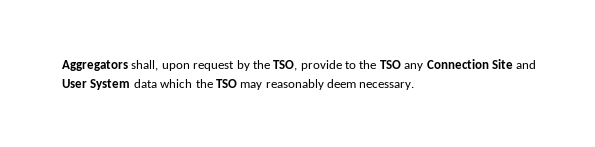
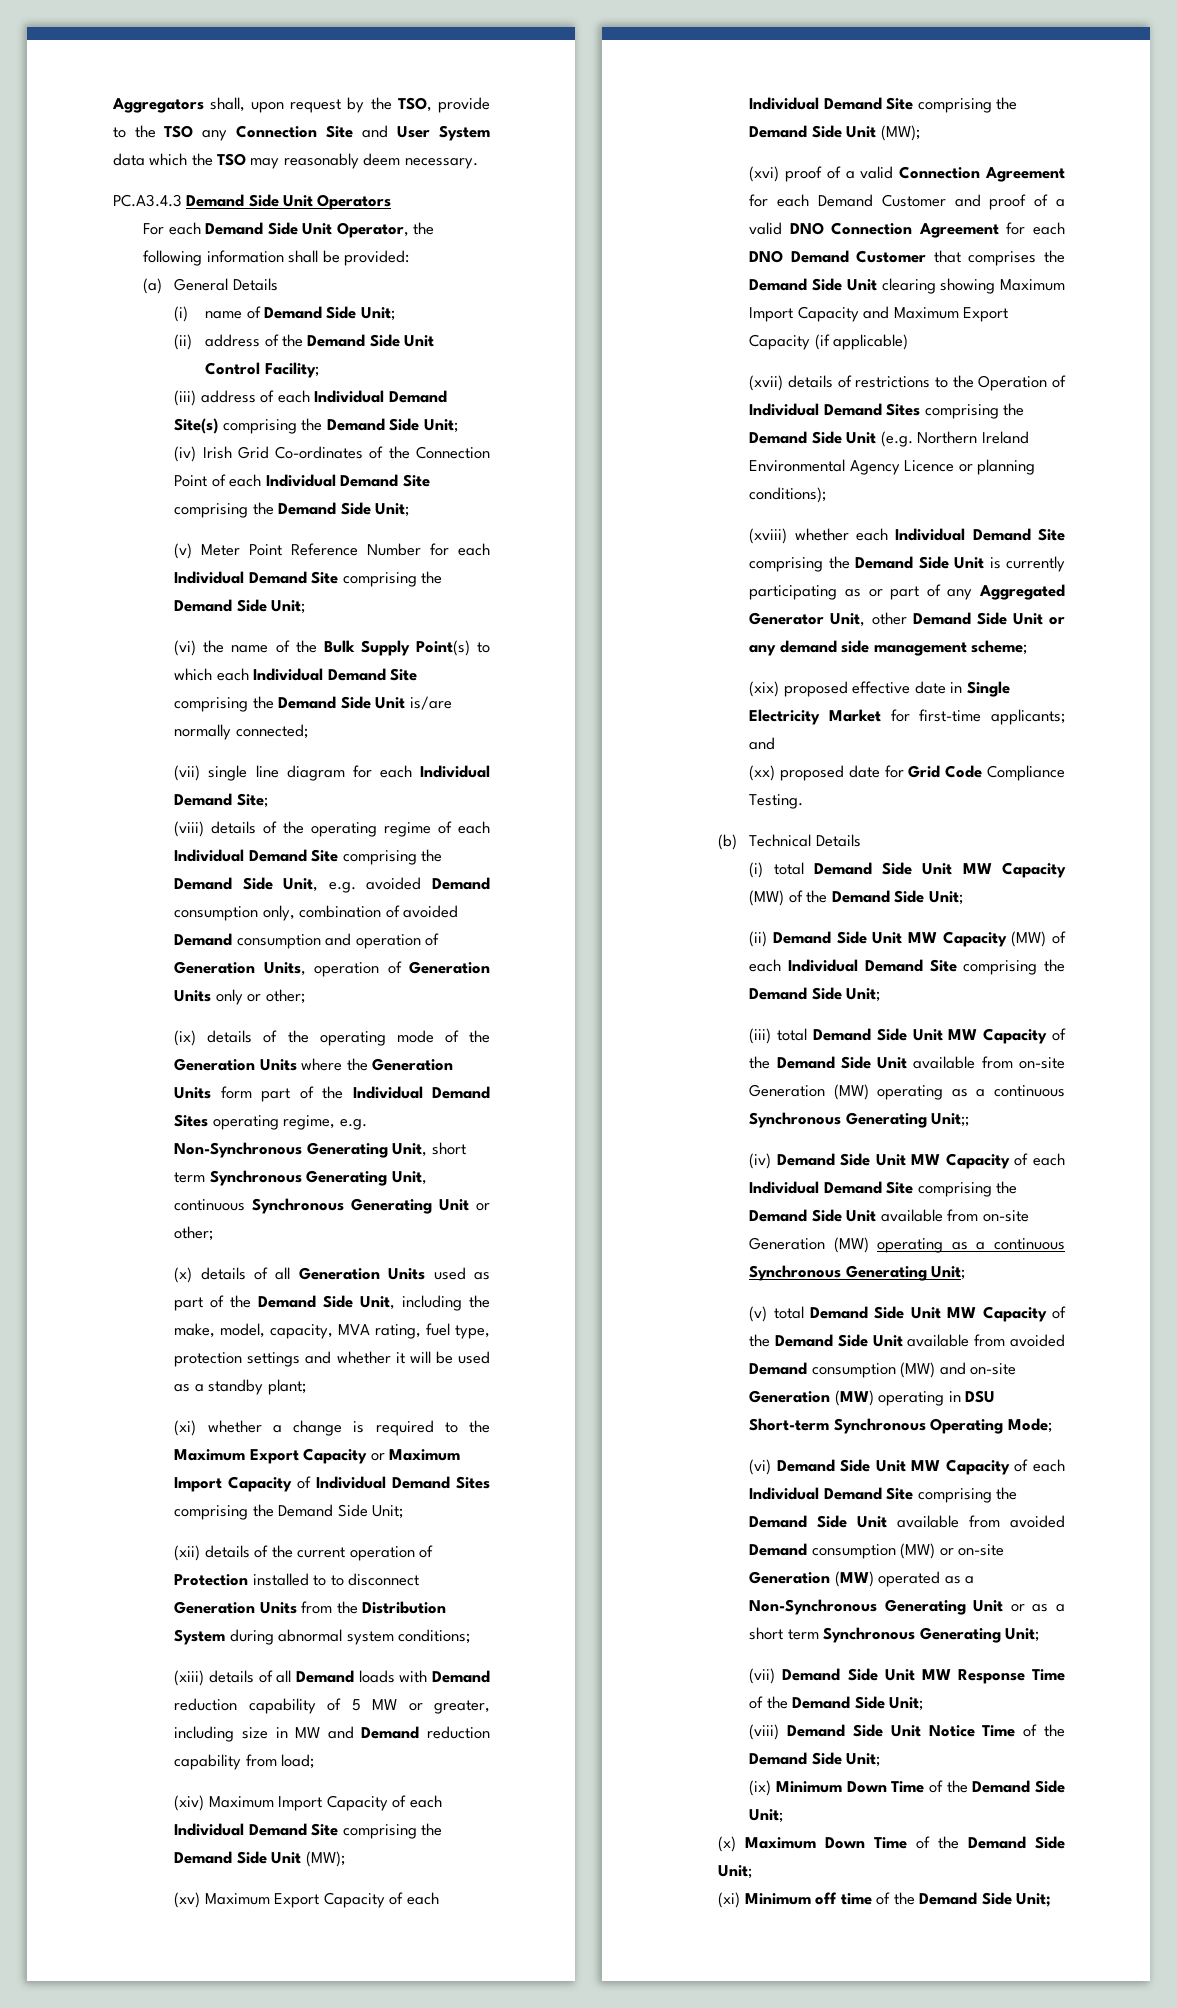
(415, 86) none -> [112,194,392,210] [143,222,435,238] [143,250,410,266] [143,278,278,294] [174,306,395,322] [174,334,435,350] [205,362,319,378] [174,390,447,406] [174,418,458,434] [174,446,490,462] [174,474,430,487] [174,502,410,518] [174,543,490,559] [174,571,443,587] [174,599,306,614] [174,640,490,656] [174,668,418,681] [174,696,452,712] [174,724,308,740] [174,765,491,781] [174,793,268,808] [174,821,490,837] [174,849,443,865] [174,877,490,893] [174,905,459,921] [174,933,440,949] [174,961,491,977] [174,989,305,1005] [174,1030,491,1046] [174,1058,454,1071] [174,1086,490,1102] [174,1114,367,1130] [174,1142,466,1158] [174,1170,427,1186] [174,1198,490,1214] [174,1226,214,1241] [174,1267,490,1283] [174,1295,490,1311] [174,1323,490,1339] [174,1351,491,1367] [174,1379,306,1395] [174,1420,490,1436] [174,1448,461,1464] [174,1476,491,1492] [174,1504,404,1520] [174,1545,434,1561] [174,1573,420,1586] [174,1601,447,1614] [174,1629,471,1645] [174,1670,491,1686] [174,1698,490,1714] [174,1726,491,1742] [174,1754,315,1770] [174,1795,442,1811] [174,1823,443,1839] [174,1851,345,1867] [174,1892,439,1908] [749,97,1018,113] [749,125,920,141] [749,166,1065,182] [749,194,1065,210] [749,222,1065,238] [749,250,1065,266] [749,278,1065,294] [749,306,1009,322] [749,334,909,350] [749,375,1066,391] [749,403,1025,419] [749,431,1029,447] [749,459,1036,475] [749,487,827,503] [749,528,1065,544] [749,556,1065,572] [749,584,1065,600] [749,612,1065,627] [749,640,1028,656] [749,681,1010,697] [749,709,1065,725] [749,737,776,750] [749,765,1065,781] [749,794,804,809] [718,834,861,850] [749,862,1066,878] [749,890,963,906] [749,931,1066,947] [749,959,1065,975] [749,987,881,1002] [749,1028,1066,1044] [749,1056,1065,1069] [749,1084,1065,1100] [749,1112,970,1128] [749,1153,1065,1169] [749,1181,1018,1197] [749,1209,1029,1222] [749,1237,1065,1253] [749,1265,966,1281] [749,1306,1066,1322] [749,1334,1065,1347] [749,1362,1017,1378] [749,1390,996,1406] [749,1418,1052,1434] [749,1459,1065,1475] [749,1487,1018,1503] [749,1515,1065,1528] [749,1543,1005,1559] [749,1571,975,1587] [749,1599,1065,1615] [749,1627,1040,1643] [749,1668,1065,1684] [749,1696,924,1711] [749,1724,1065,1740] [749,1752,881,1767] [749,1780,1065,1796] [749,1809,784,1823] [718,1836,1065,1852] [718,1865,753,1879] [718,1892,1052,1908] // PC.A3.4.3 Demand Side Unit Operators // For each Demand Side Unit Operator, the following information shall be provided: // (a) General Details // (i) name of Demand Side Unit; // (ii) address of the Demand Side Unit Control Facility; // (iii) address of each Individual Demand Site(s) comprising the Demand Side Unit; // (iv) Irish Grid Co-ordinates of the Connection Point of each Individual Demand Site comprising the Demand Side Unit; // (v) Meter Point Reference Number for each Individual Demand Site comprising the Demand Side Unit; // (vi) the name of the Bulk Supply Point(s) to which each Individual Demand Site comprising the Demand Side Unit is/are normally connected; // (vii) single line diagram for each Individual Demand Site; // (viii) details of the operating regime of each Individual Demand Site comprising the Demand Side Unit, e.g. avoided Demand consumption only, combination of avoided Demand consumption and operation of Generation Units, operation of Generation Units only or other; // (ix) details of the operating mode of the Generation Units where the Generation Units form part of the Individual Demand Sites operating regime, e.g. Non-Synchronous Generating Unit, short term Synchronous Generating Unit, continuous Synchronous Generating Unit or other; // (x) details of all Generation Units used as part of the Demand Side Unit, including the make, model, capacity, MVA rating, fuel type, protection settings and whether it will be used as a standby plant; // (xi) whether a change is required to the Maximum Export Capacity or Maximum Import Capacity of Individual Demand Sites comprising the Demand Side Unit; // (xii) details of the current operation of Protection installed to to disconnect Generation Units from the Distribution System during abnormal system conditions; // (xiii) details of all Demand loads with Demand reduction capability of 5 MW or greater, including size in MW and Demand reduction capability from load; // (xiv) Maximum Import Capacity of each Individual Demand Site comprising the Demand Side Unit (MW); // (xv) Maximum Export Capacity of each Individual Demand Site comprising the Demand Side Unit (MW); // (xvi) proof of a valid Connection Agreement for each Demand Customer and proof of a valid DNO Connection Agreement for each DNO Demand Customer that comprises the Demand Side Unit clearing showing Maximum Import Capacity and Maximum Export Capacity (if applicable) // (xvii) details of restrictions to the Operation of Individual Demand Sites comprising the Demand Side Unit (e.g. Northern Ireland Environmental Agency Licence or planning conditions); // (xviii) whether each Individual Demand Site comprising the Demand Side Unit is currently participating as or part of any Aggregated Generator Unit, other Demand Side Unit or any demand side management scheme; // (xix) proposed effective date in Single Electricity Market for first-time applicants; and // (xx) proposed date for Grid Code Compliance Testing. // (b) Technical Details // (i) total Demand Side Unit MW Capacity (MW) of the Demand Side Unit; // (ii) Demand Side Unit MW Capacity (MW) of each Individual Demand Site comprising the Demand Side Unit; // (iii) total Demand Side Unit MW Capacity of the Demand Side Unit available from on-site Generation (MW) operating as a continuous Synchronous Generating Unit;; // (iv) Demand Side Unit MW Capacity of each Individual Demand Site comprising the Demand Side Unit available from on-site Generation (MW) operating as a continuous Synchronous Generating Unit; // (v) total Demand Side Unit MW Capacity of the Demand Side Unit available from avoided Demand consumption (MW) and on-site Generation (MW) operating in DSU Short-term Synchronous Operating Mode; // (vi) Demand Side Unit MW Capacity of each Individual Demand Site comprising the Demand Side Unit available from avoided Demand consumption (MW) or on-site Generation (MW) operated as a Non-Synchronous Generating Unit or as a short term Synchronous Generating Unit; // (vii) Demand Side Unit MW Response Time of the Demand Side Unit; // (viii) Demand Side Unit Notice Time of the Demand Side Unit; // (ix) Minimum Down Time of the Demand Side Unit; // (x) Maximum Down Time of the Demand Side Unit; // (xi) Minimum off time of the Demand Side Unit;

